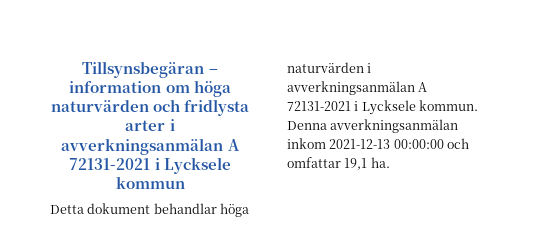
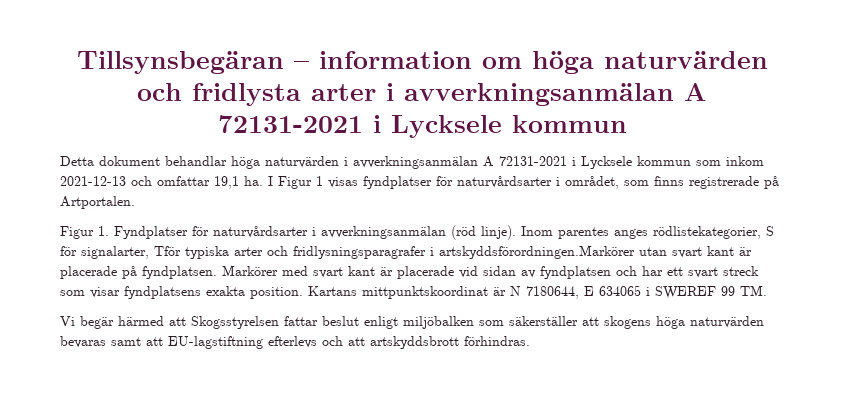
[419,100,479,111] [287,119,459,133] kommun. Denna avverkningsanmälan -> [637,156,721,166] kommun som
[393,139,444,149] 00:00:00 -> (126, 181) none
(390, 162) none -> [268,176,779,189] [60,196,135,209] [60,225,774,240] [60,245,752,259] [60,265,759,279] [60,285,767,299] [60,316,764,329] [60,336,530,349] I Figur 1 visas fyndplatser för naturvårdsarter i området, som finns registrerade på Artportalen. // Figur 1. Fyndplatser för naturvårdsarter i avverkningsanmälan (röd linje). Inom parentes anges rödlistekategorier, S för signalarter, Tför typiska arter och fridlysningsparagrafer i artskyddsförordningen.Markörer utan svart kant är placerade på fyndplatsen. Markörer med svart kant är placerade vid sidan av fyndplatsen och har ett svart streck som visar fyndplatsens exakta position. Kartans mittpunktskoordinat är N 7180644, E 634065 i SWEREF 99 TM. // Vi begär härmed att Skogsstyrelsen fattar beslut enligt miljöbalken som säkerställer att skogens höga naturvärden bevaras samt att EU-lagstiftning efterlevs och att artskyddsbrott förhindras.

